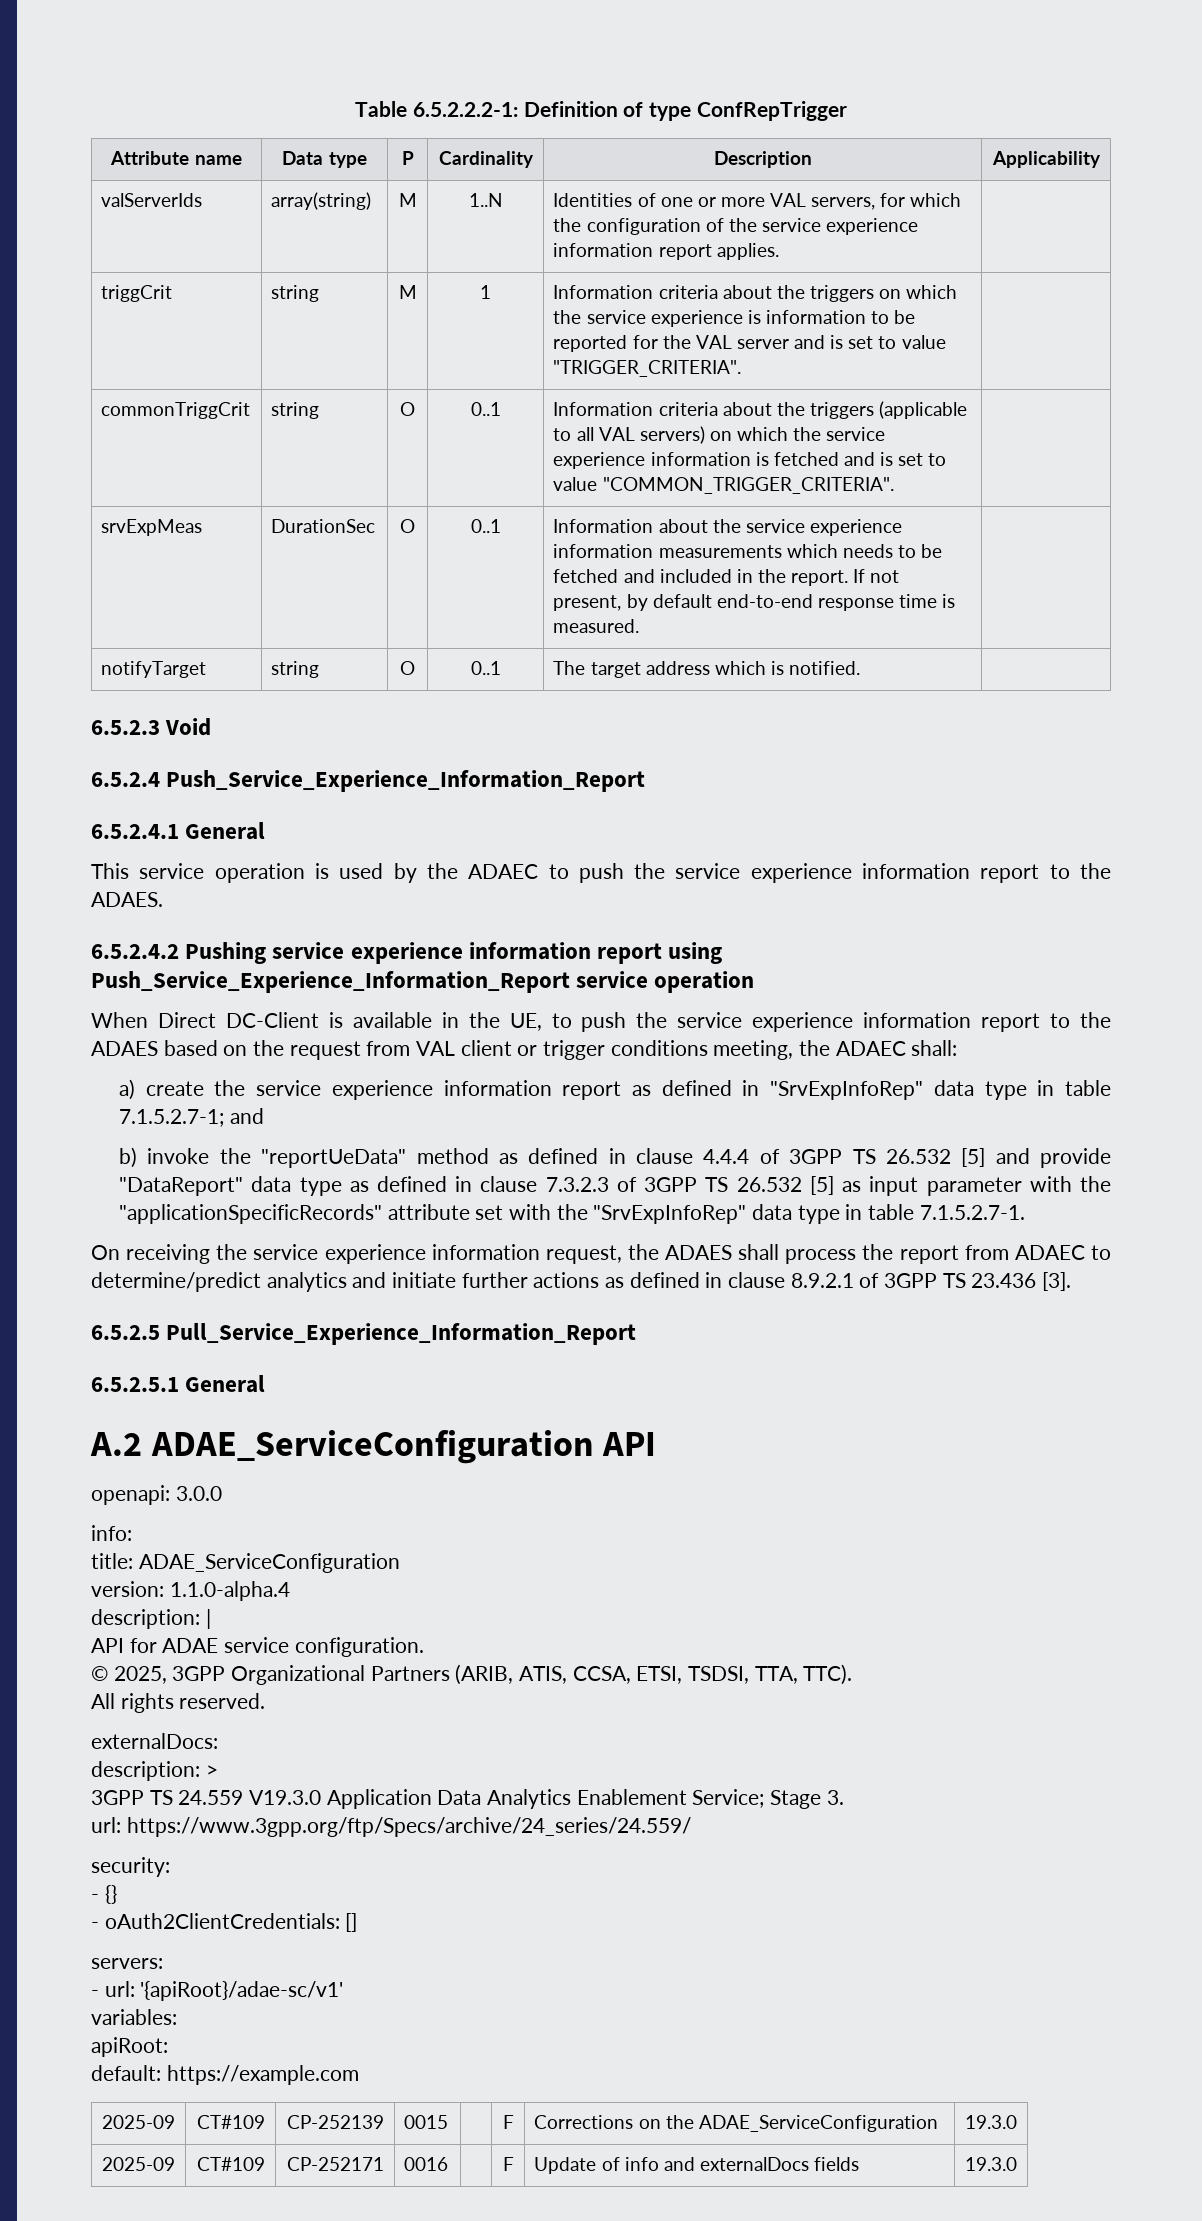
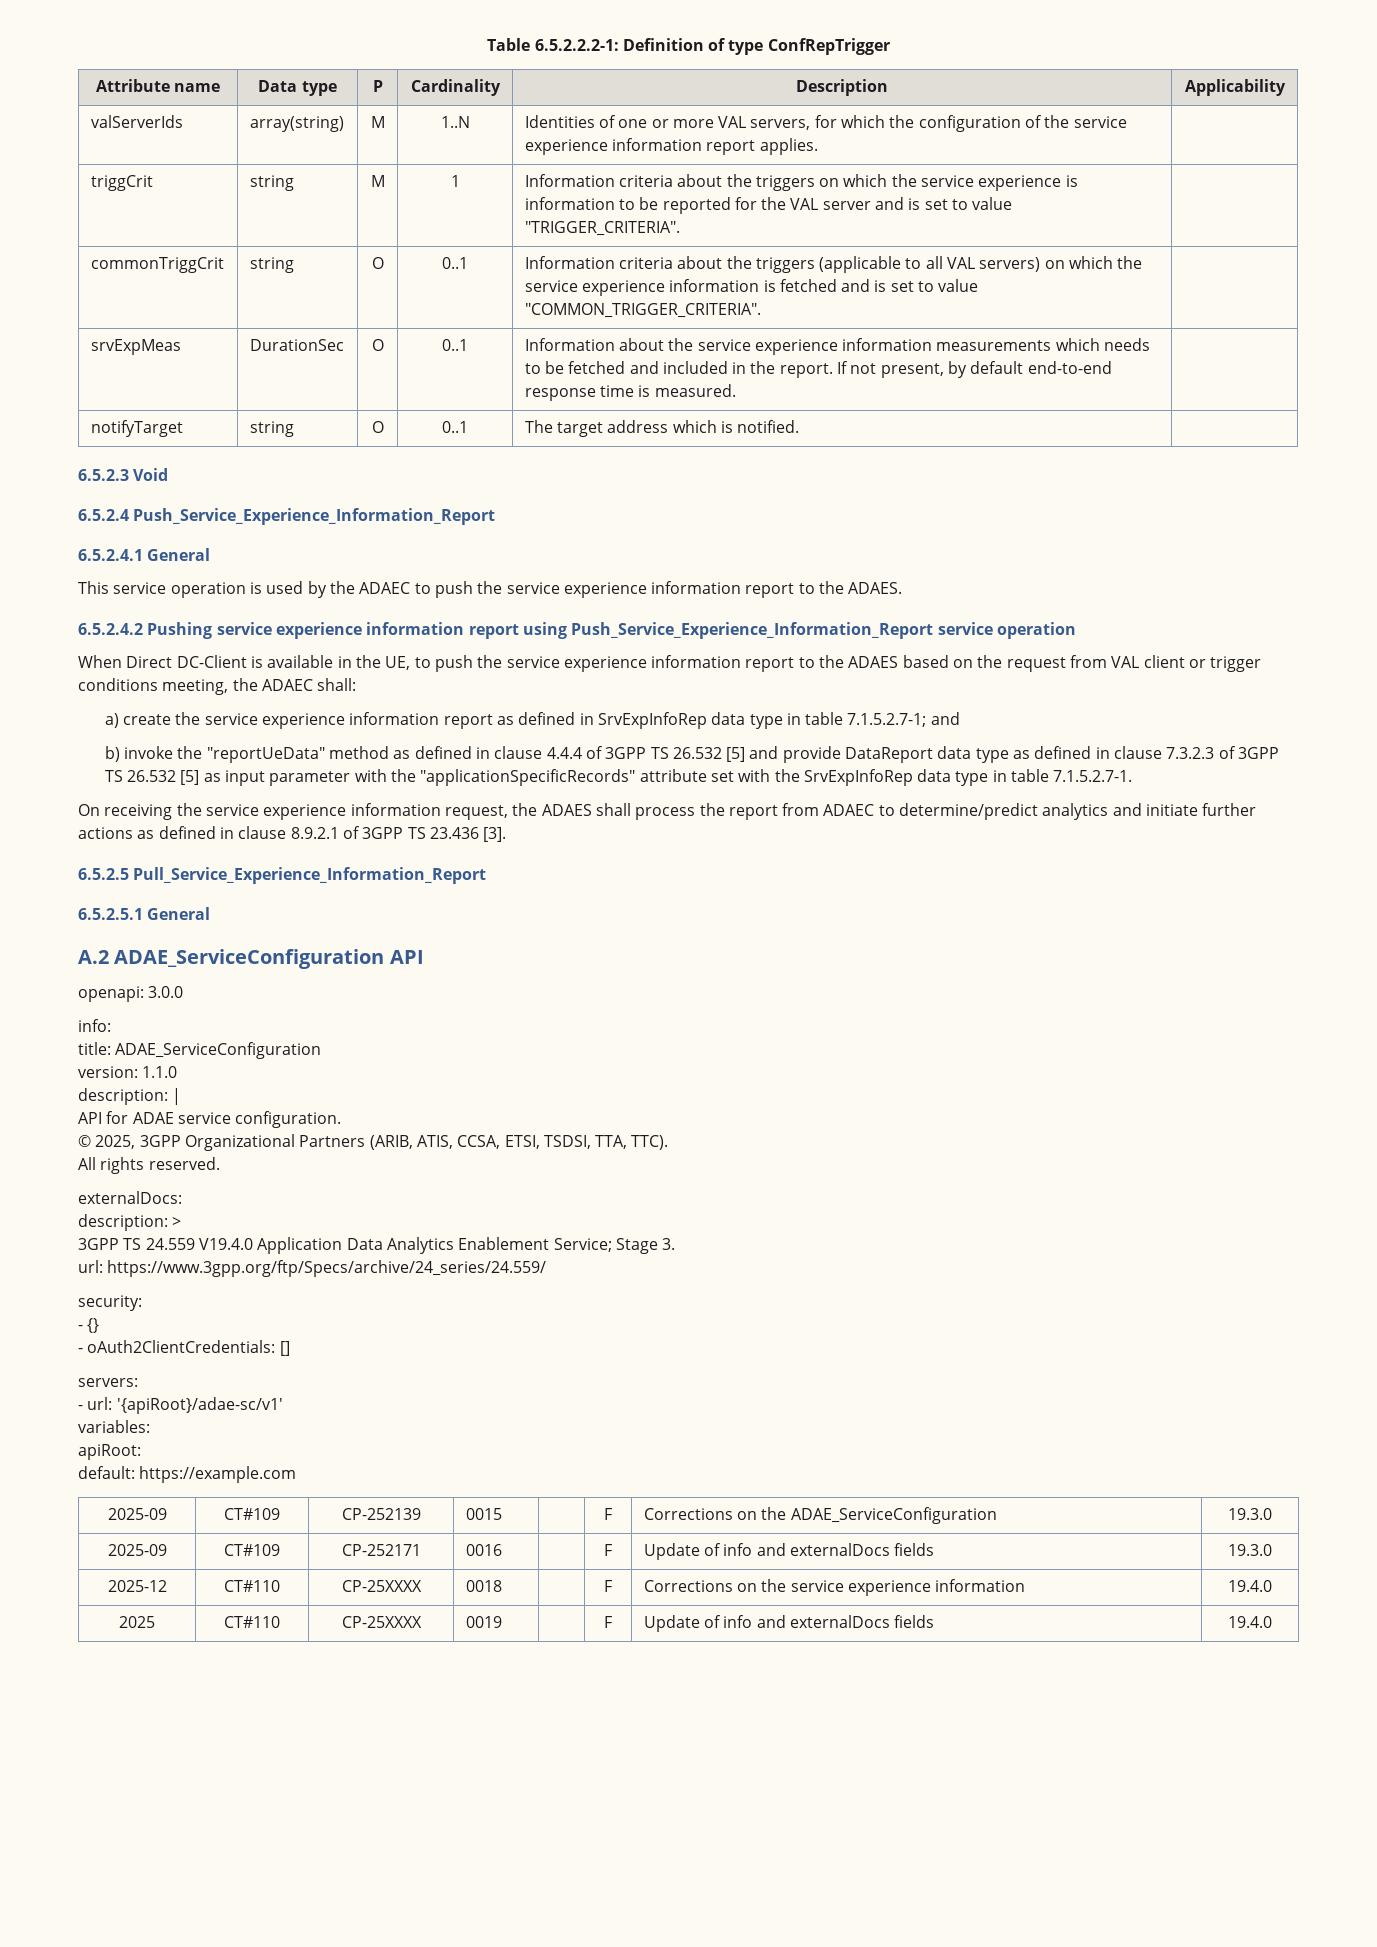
[770,1081,924,1100] "SrvExpInfoRep" -> [597,712,707,729] SrvExpInfoRep
[119,1177,244,1196] "DataReport" -> [845,747,934,763] DataReport
[593,1205,747,1224] "SrvExpInfoRep" -> [803,769,913,786] SrvExpInfoRep
[169,1581,290,1601] 1.1.0-alpha.4 -> [142,1066,178,1078] 1.1.0
[249,1790,322,1805] V19.3.0 -> [198,1238,253,1250] V19.4.0
(1017, 2164) none -> [107,1580,167,1592] [224,1580,280,1592] [341,1580,422,1592] [465,1580,502,1592] [604,1580,612,1592] [643,1579,1026,1596] [1228,1580,1272,1592] [119,1616,155,1628] [224,1616,280,1628] [341,1616,422,1628] [465,1616,502,1628] [604,1616,612,1628] [643,1615,935,1632] [1228,1616,1272,1628] // 2025-12 | CT#110 | CP-25XXXX | 0018 | | F | Corrections on the service experience information | 19.4.0 // 2025 | CT#110 | CP-25XXXX | 0019 | | F | Update of info and externalDocs fields | 19.4.0

